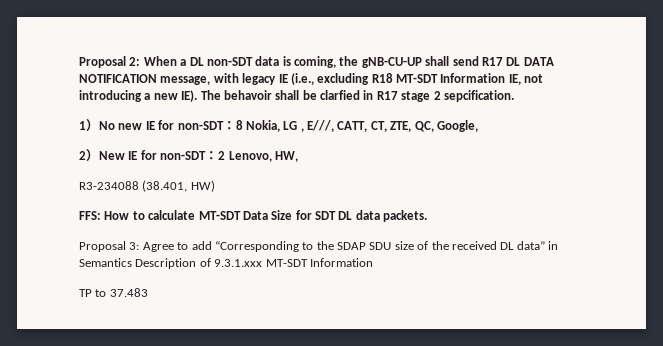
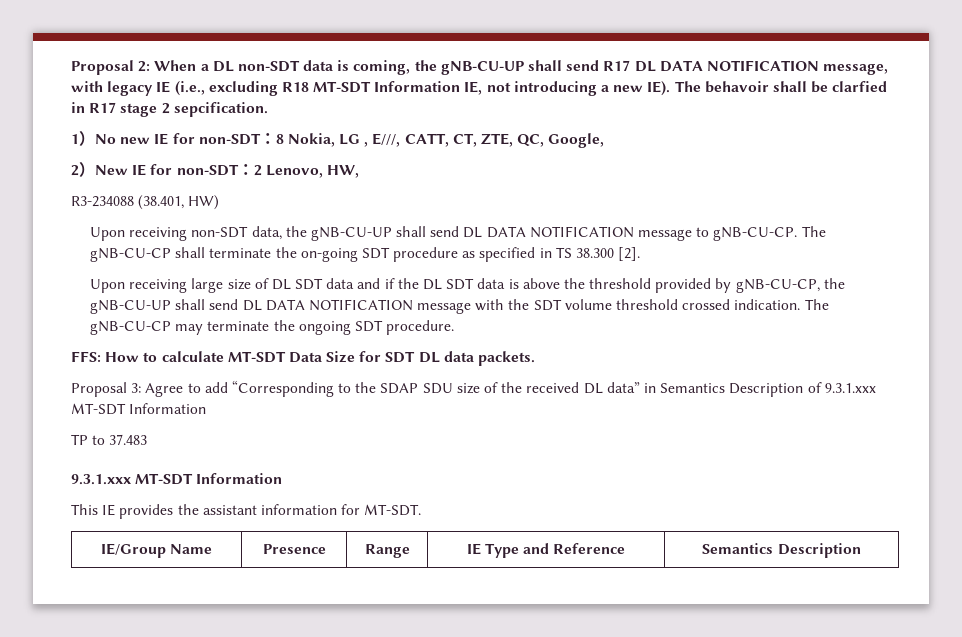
(215, 186) none -> [89,226,826,241] [89,247,641,262] [89,278,845,293] [89,299,829,314] [89,320,455,335] // Upon receiving non-SDT data, the gNB-CU-UP shall send DL DATA NOTIFICATION message to gNB-CU-CP. The gNB-CU-CP shall terminate the on-going SDT procedure as specified in TS 38.300 [2]. // Upon receiving large size of DL SDT data and if the DL SDT data is above the threshold provided by gNB-CU-CP, the gNB-CU-UP shall send DL DATA NOTIFICATION message with the SDT volume threshold crossed indication. The gNB-CU-CP may terminate the ongoing SDT procedure.
(148, 292) none -> [71,473,283,485] [71,504,422,519] [100,543,213,558] [262,544,326,554] [364,544,410,558] [466,543,626,558] [702,543,861,558] // 9.3.1.xxx MT-SDT Information // This IE provides the assistant information for MT-SDT. // IE/Group Name | Presence | Range | IE Type and Reference | Semantics Description

